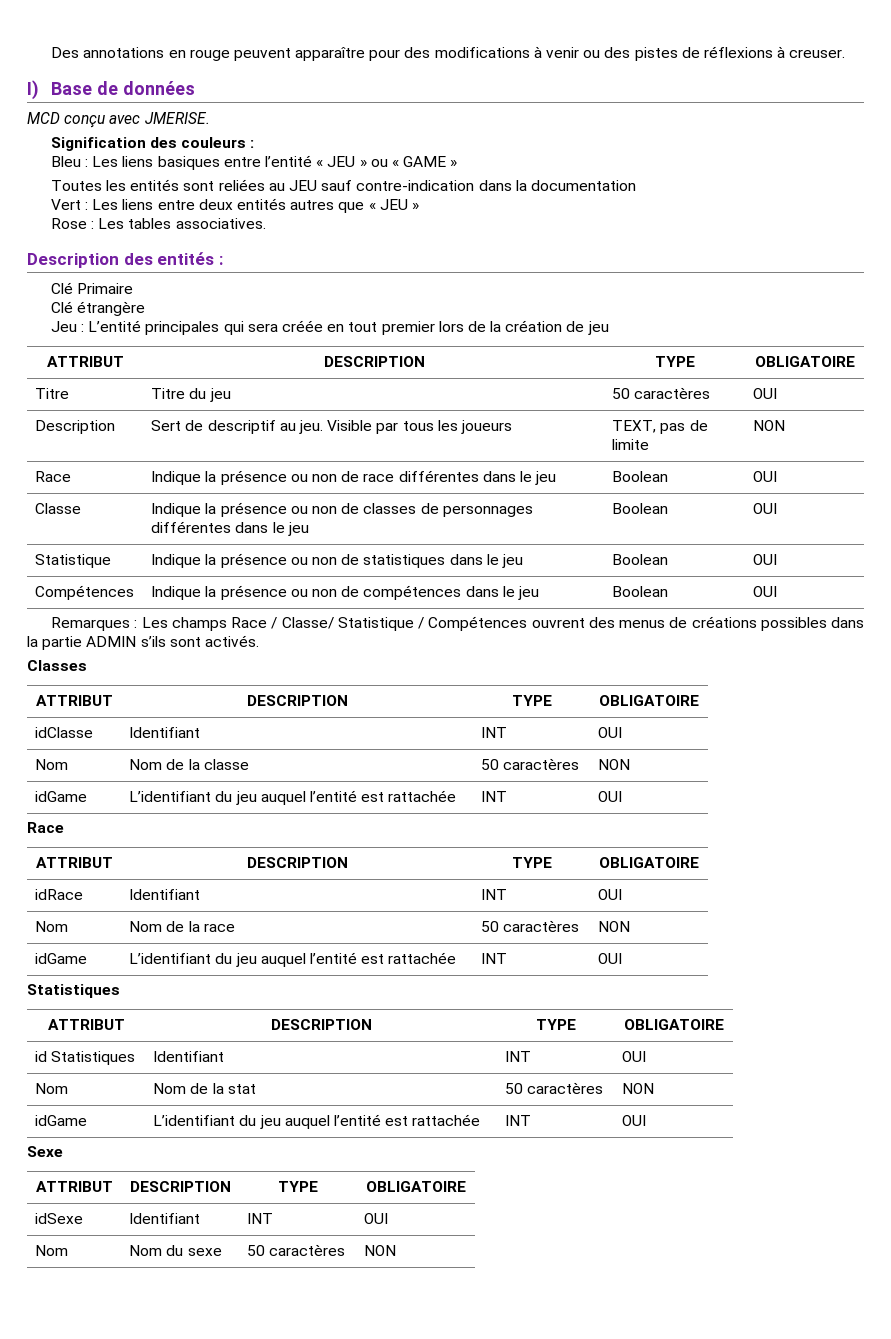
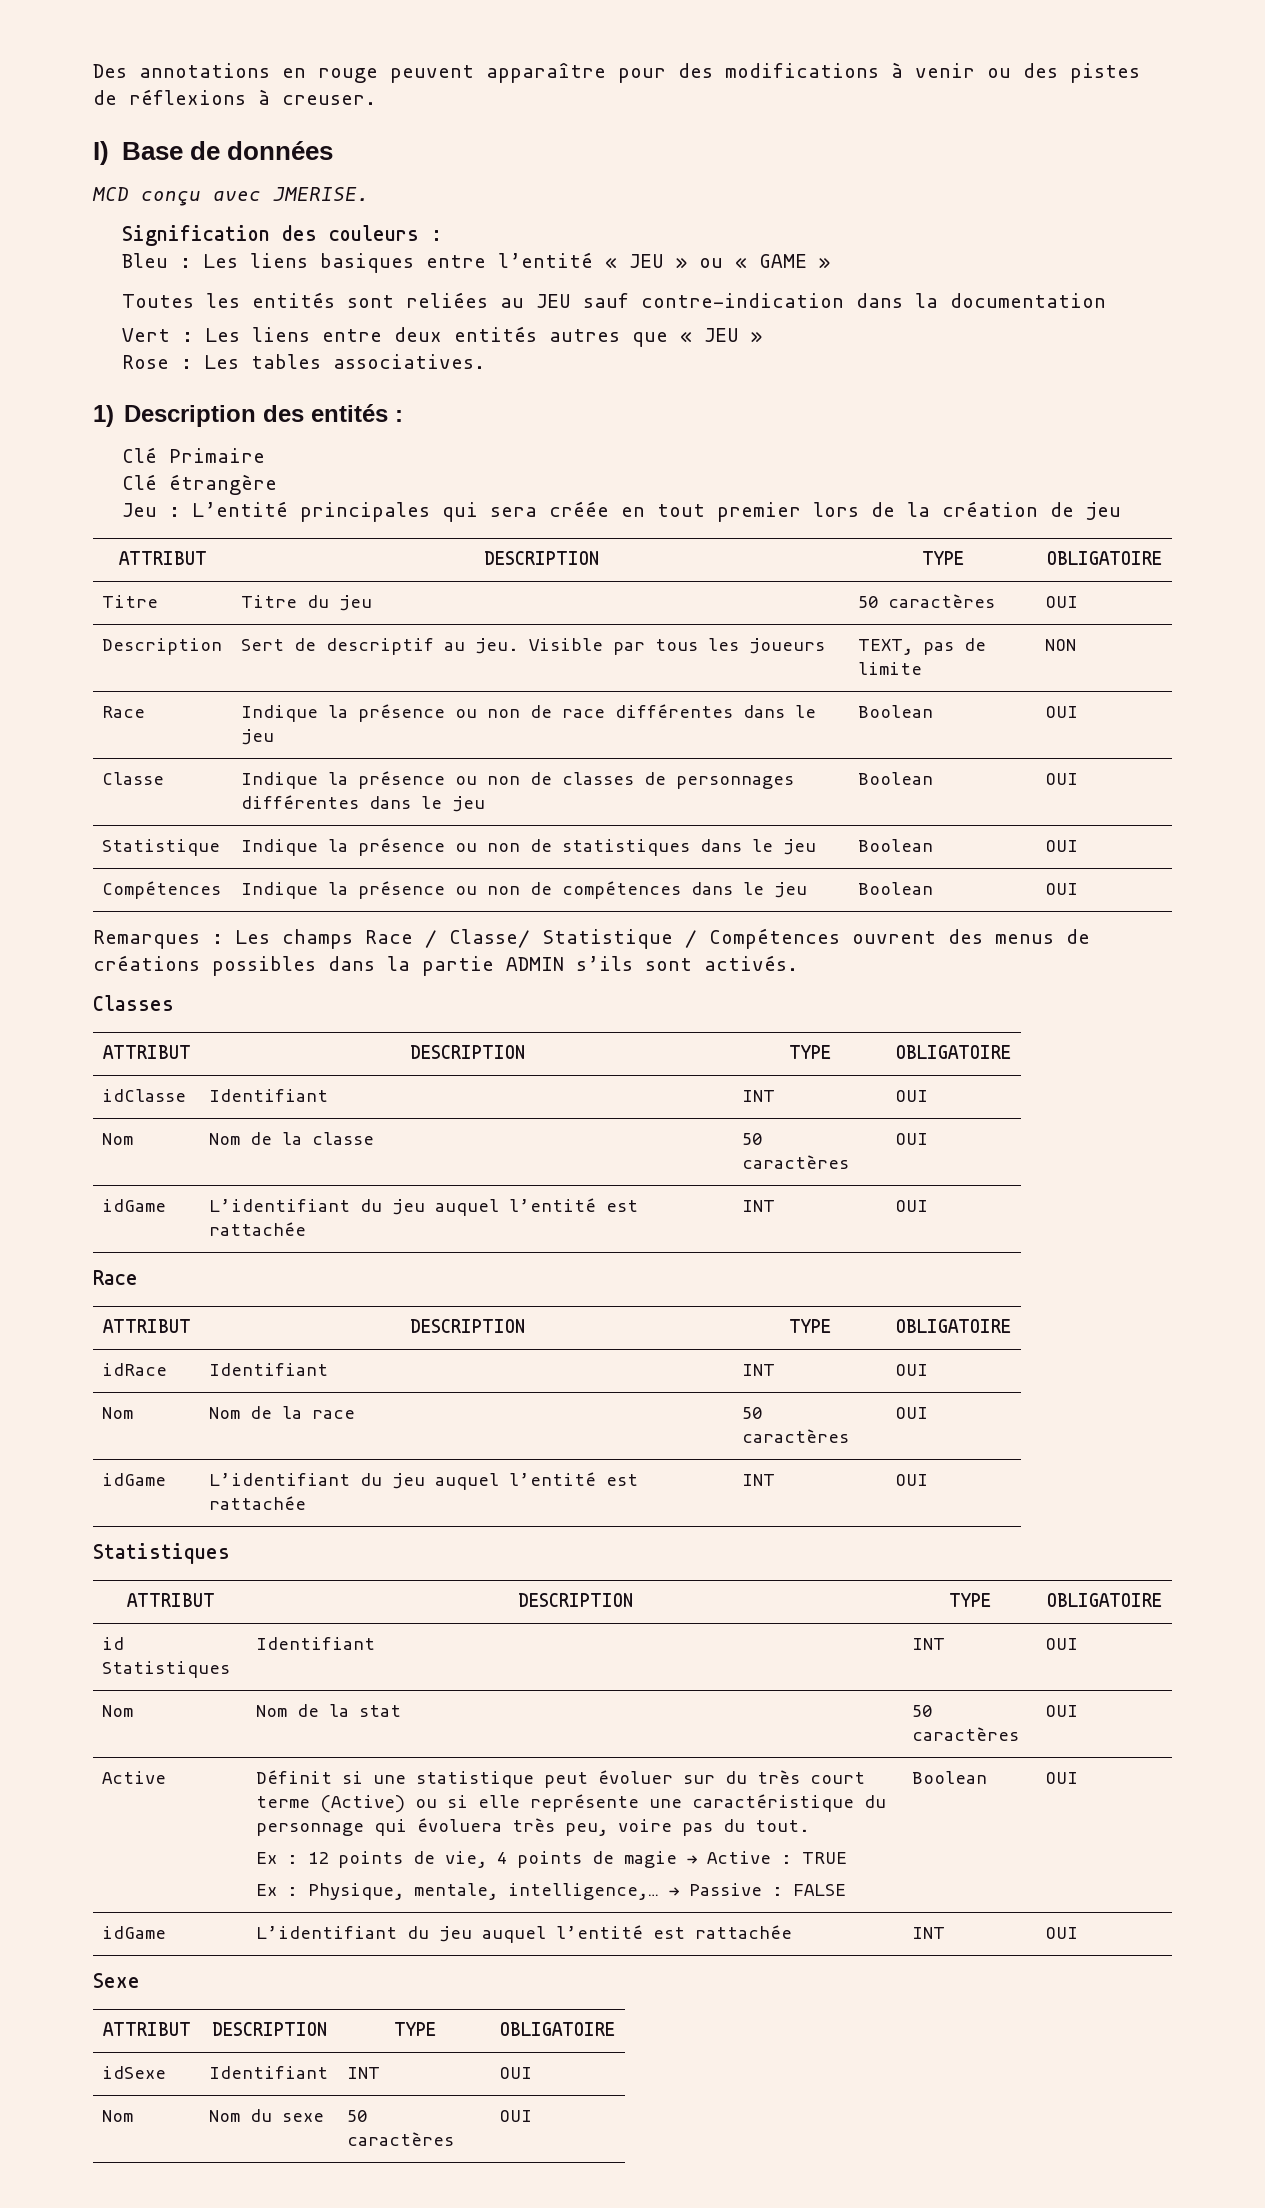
(266, 223) none -> [93,405,114,427] 1)
[598,759,631,770] NON -> [895,1133,929,1145] OUI
[598,921,631,932] NON -> [895,1407,929,1419] OUI
[622,1083,655,1094] NON -> [1045,1705,1079,1717] [102,1771,167,1784] [256,1770,866,1788] [256,1794,887,1813] [256,1818,811,1836] [256,1851,848,1868] [256,1883,847,1900] [912,1771,988,1784] [1045,1772,1079,1784] OUI // Active | Définit si une statistique peut évoluer sur du très court terme (Active) ou si elle représente une caractéristique du personnage qui évoluera très peu, voire pas du tout. // Ex : 12 points de vie, 4 points de magie → Active : TRUE // Ex : Physique, mentale, intelligence,… → Passive : FALSE | Boolean | OUI
[364,1245,397,1256] NON -> [499,2110,533,2122] OUI

